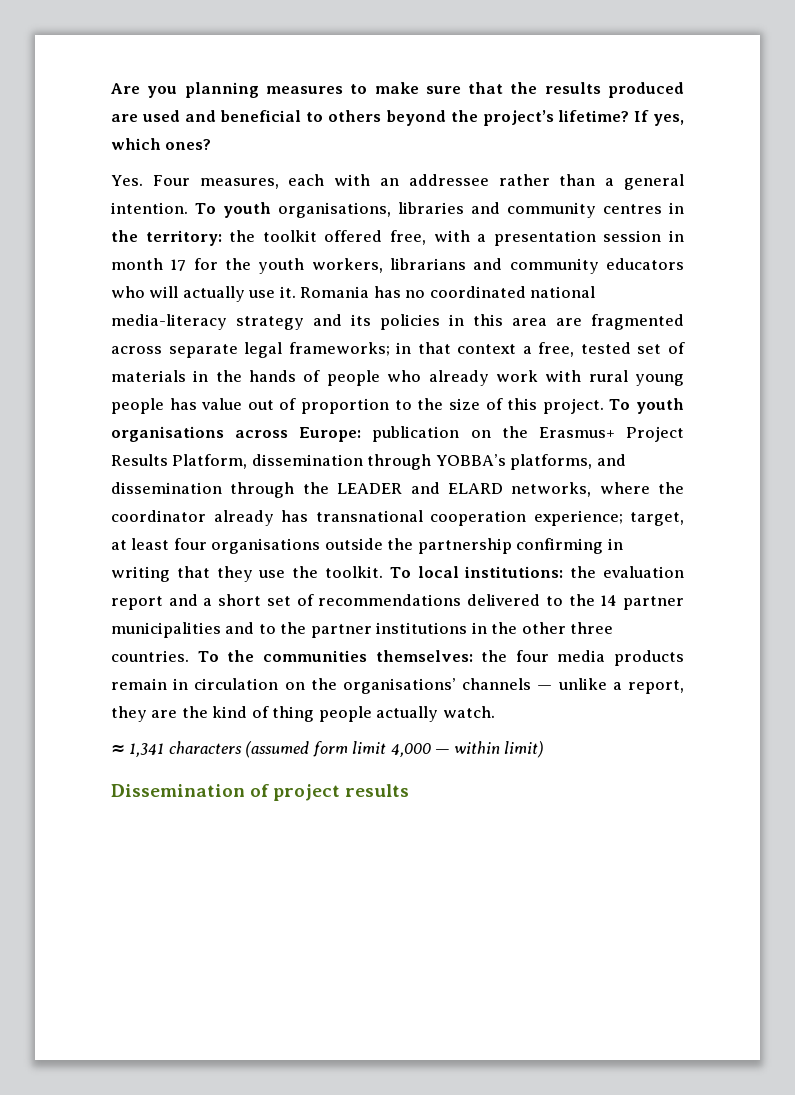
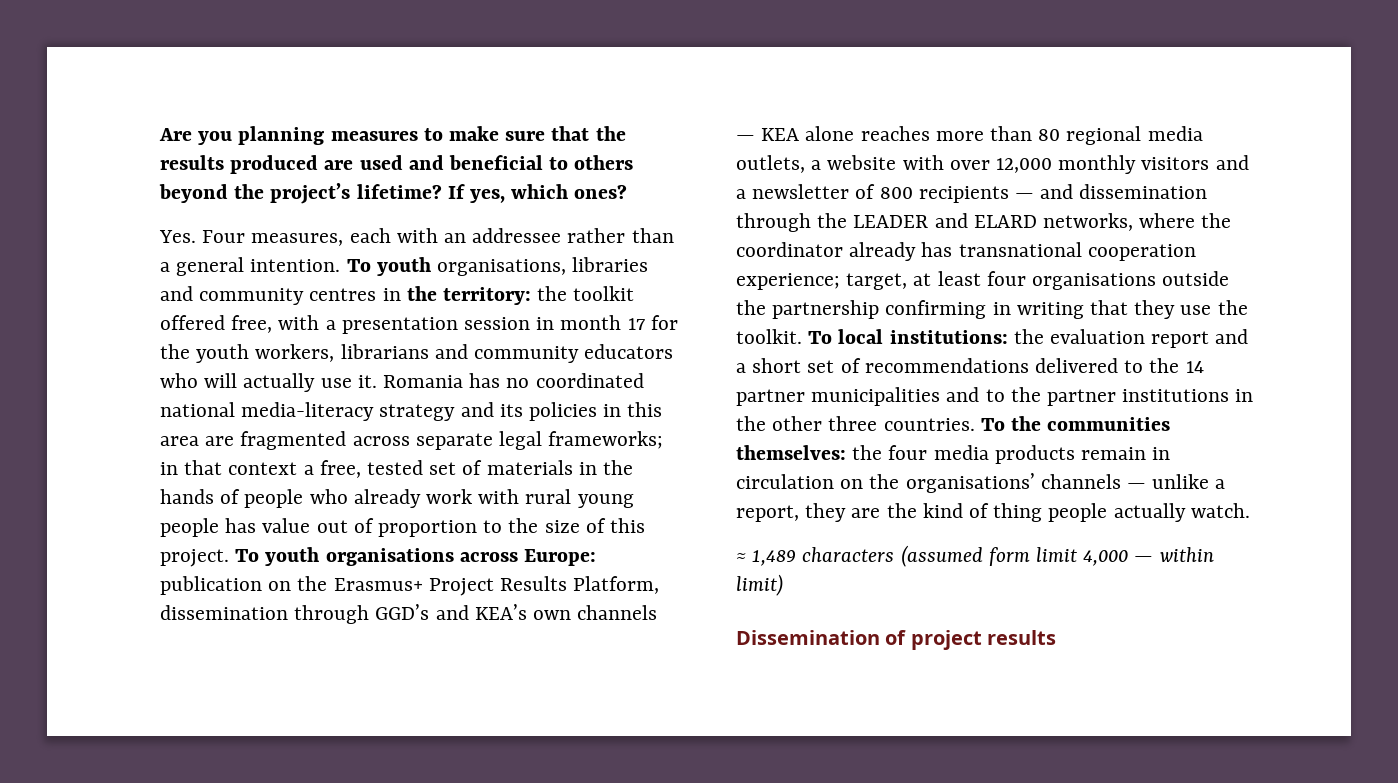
[435,454,593,470] YOBBA’s platforms, -> [375,604,658,620] [736,126,1203,145] [736,155,1249,174] [736,184,1035,203] GGD’s and KEA’s own channels — KEA alone reaches more than 80 regional media outlets, a website with over 12,000 monthly visitors and a newsletter of 800 recipients —
[129,743,165,757] 1,341 -> [752,550,797,566] 1,489

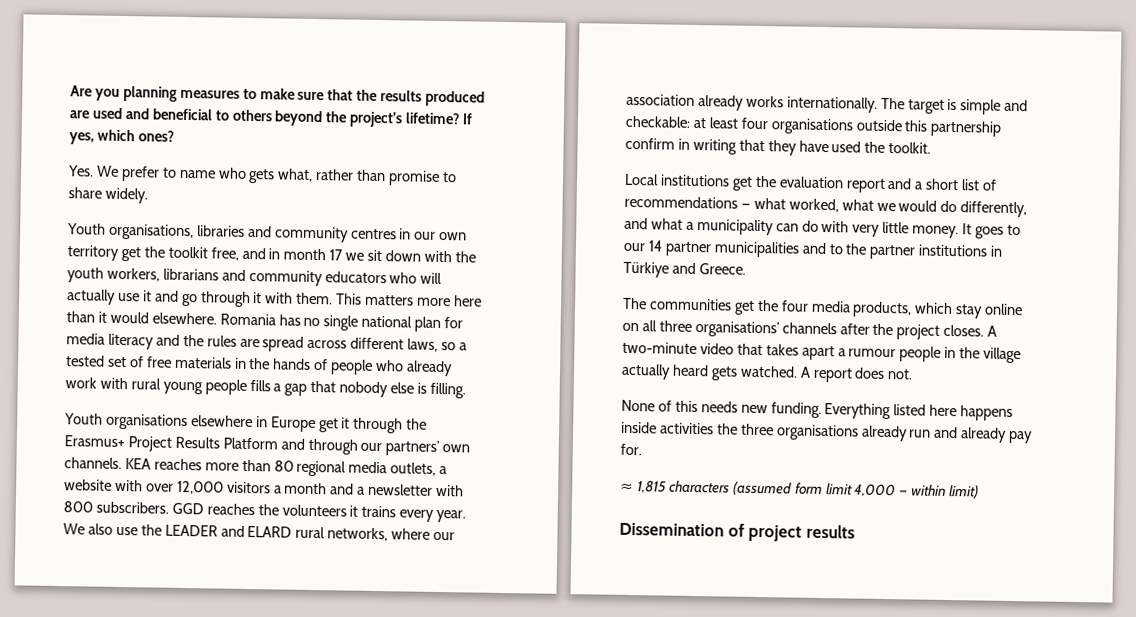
[202,228,674,246] [160,257,431,276] Four measures, each with an addressee rather than a general intention. To youth -> [96,165,458,186] [68,187,148,204] [67,223,106,235] We prefer to name who gets what, rather than promise to share widely. // Youth
[406,286,635,305] [160,315,678,334] the territory: the toolkit offered free, with a presentation session in month 17 for -> [414,231,468,241] [67,245,452,263] our own territory get the toolkit free, and in month 17 we sit down with
[357,373,644,388] [160,402,663,421] [160,431,664,450] [160,460,361,478] it. Romania has no coordinated national media-literacy strategy and its policies in this area are fragmented across separate legal frameworks; in that context a free, -> [142,290,482,308] [66,311,464,333] [66,333,468,352] it and go through it with them. This matters more here than it would elsewhere. Romania has no single national plan for media literacy and the rules are spread across different laws, so a
(483, 467) none -> [146,356,172,368] free
[225,518,646,537] [160,547,597,567] [160,576,660,596] [160,604,658,624] [736,126,855,141] has value out of proportion to the size of this project. To youth organisations across Europe: publication on the Erasmus+ Project Results Platform, dissemination through GGD’s and KEA’s own channels — KEA alone -> [249,380,466,399] [64,413,428,434] [64,435,471,457] [64,457,151,470] fills a gap that nobody else is filling. // Youth organisations elsewhere in Europe get it through the Erasmus+ Project Results Platform and through our partners’ own channels. KEA
[1058,155,1249,174] [736,184,1208,203] [736,213,811,232] monthly visitors and a newsletter of 800 recipients — and dissemination through -> [226,481,465,497] [63,501,467,523] [63,523,138,536] visitors a month and a newsletter with 800 subscribers. GGD reaches the volunteers it trains every year. We also use
(1037, 221) none -> [295,526,326,539] rural
[1201,213,1232,228] [736,242,1196,261] [736,273,908,290] the coordinator already has transnational cooperation experience; target, -> [433,531,456,541] [626,93,1029,115] [625,115,691,128] our association already works internationally. The target is simple and checkable:
[736,300,987,319] the partnership confirming -> [904,120,1002,137] [625,137,675,150] this partnership confirm
[1180,305,1212,315] use -> [798,140,862,153] have used
[808,329,1008,344] To local institutions: -> [624,173,753,191] // Local institutions get
[807,360,835,373] set -> [961,179,981,191] list
[1035,358,1180,373] delivered to the -> [740,197,1028,218] [624,217,1021,239] [623,242,646,252] — what worked, what we would do differently, and what a municipality can do with very little money. It goes to our
[736,416,1171,431] [736,445,1171,464] [736,473,1226,493] [736,503,1250,522] the other three countries. To the communities themselves: the four media products remain in circulation on the organisations’ channels — unlike a report, they are the kind of thing people actually watch. -> [623,261,746,278] [623,297,1024,319] [622,320,998,340] [622,341,1022,364] [621,363,914,383] [621,399,1014,422] [621,421,1034,444] [620,443,642,456] Türkiye and Greece. // The communities get the four media products, which stay online on all three organisations’ channels after the project closes. A two-minute video that takes apart a rumour people in the village actually heard gets watched. A report does not. // None of this needs new funding. Everything listed here happens inside activities the three organisations already run and already pay for.
[752,550,797,566] 1,489 -> [636,480,667,494] 1,815

